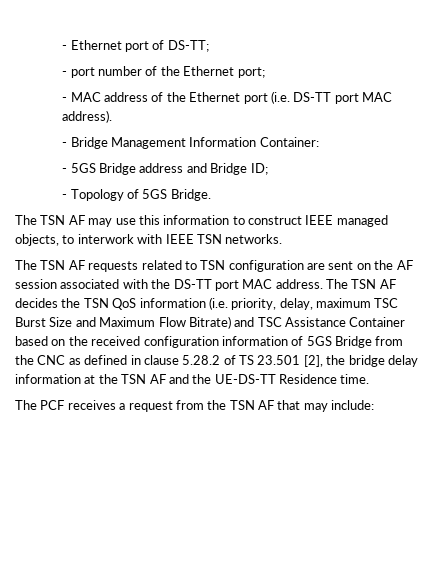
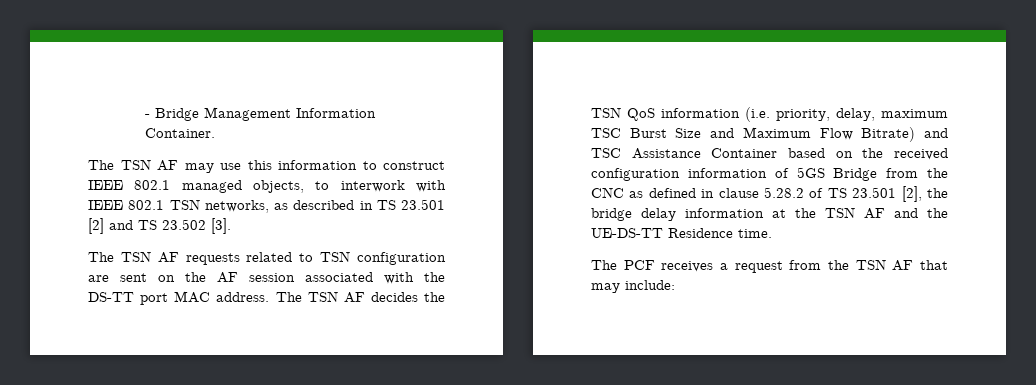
[62,40,209,52] [62,66,265,78] [62,91,393,104] [62,110,113,123] [62,137,319,149] [62,163,268,175] [62,189,211,201] - Ethernet port of DS-TT; // - port number of the Ethernet port; // - MAC address of the Ethernet port (i.e. DS-TT port MAC address). // - Bridge Management Information Container: // - 5GS Bridge address and Bridge ID; // - Topology of 5GS Bridge. -> [145,107,377,121] [145,128,216,138] - Bridge Management Information Container.
(334, 220) none -> [134,180,171,190] 802.1
[196,234,283,244] TSN networks. -> [128,199,445,213] [88,218,231,234] 802.1 TSN networks, as described in TS 23.501 [2] and TS 23.502 [3].

